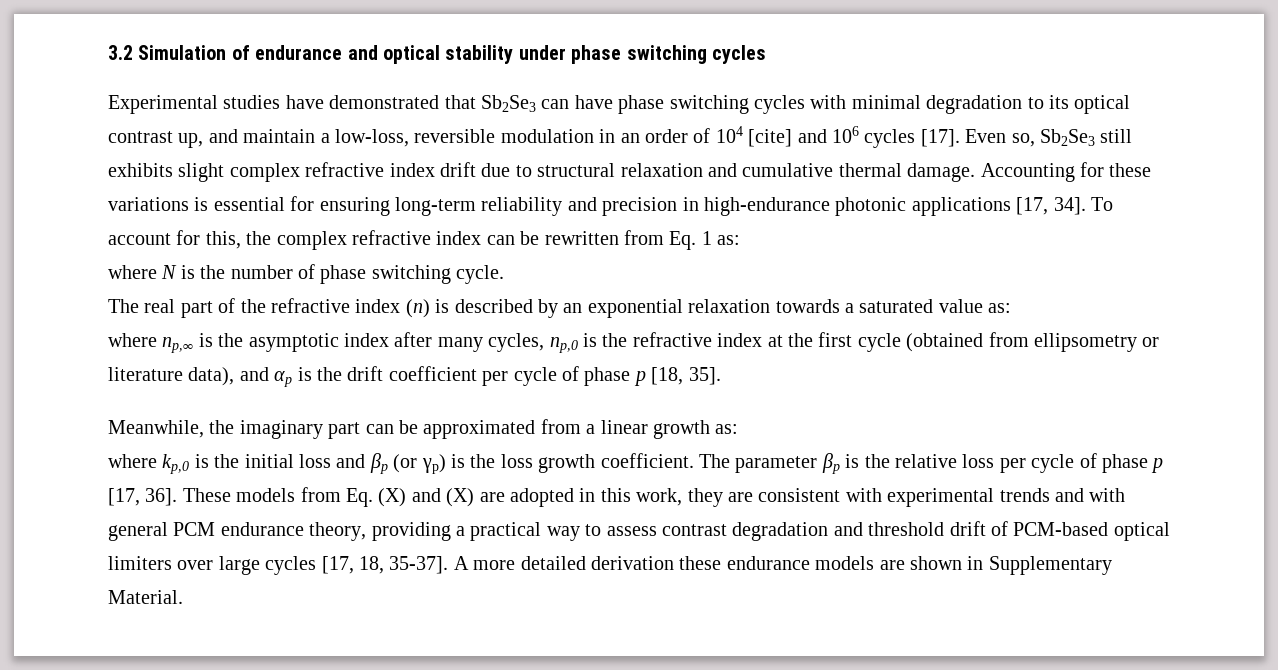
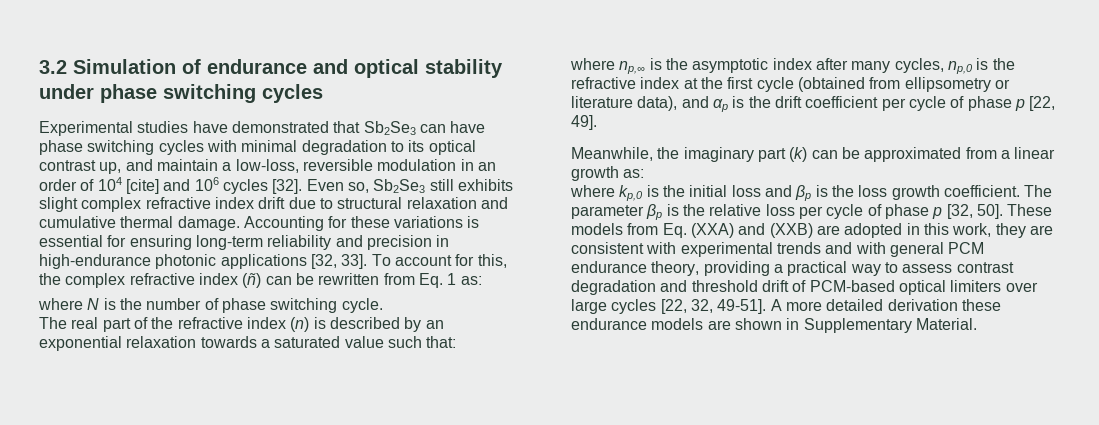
[920,129,960,147] [17]. -> [272,179,303,194] [32].
[1016,197,1086,215] [17, 34]. -> [310,254,368,269] [32, 33].
(482, 238) none -> [242,273,262,288] (ñ)
[988,303,1012,313] as: -> [387,336,457,348] such that:
[651,367,721,385] [18, 35]. -> [1029,96,1056,111] [571,115,597,130] [22, 49].
(361, 430) none -> [789,147,808,162] (k)
[393,454,446,474] (or γp) -> (812, 193) none
[108,488,178,506] [17, 36]. -> [946,204,1003,219] [32, 50].
[378,488,475,507] (X) and (X) -> [690,223,813,238] (XXA) and (XXB)
[321,556,449,574] [17, 18, 35-37]. -> [660,299,767,314] [22, 32, 49-51].

